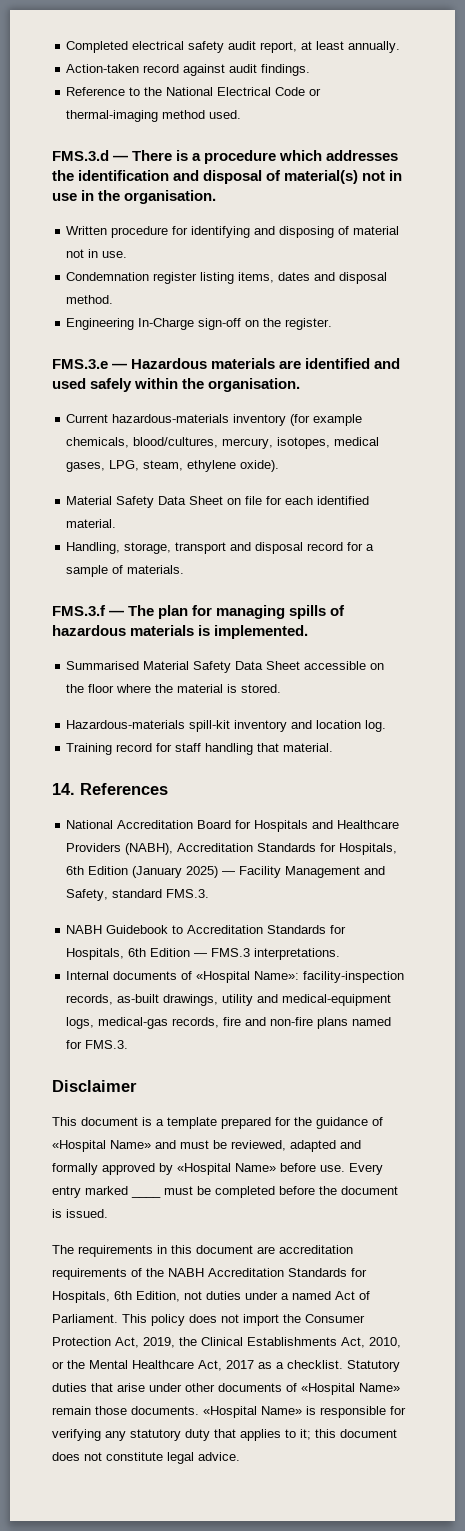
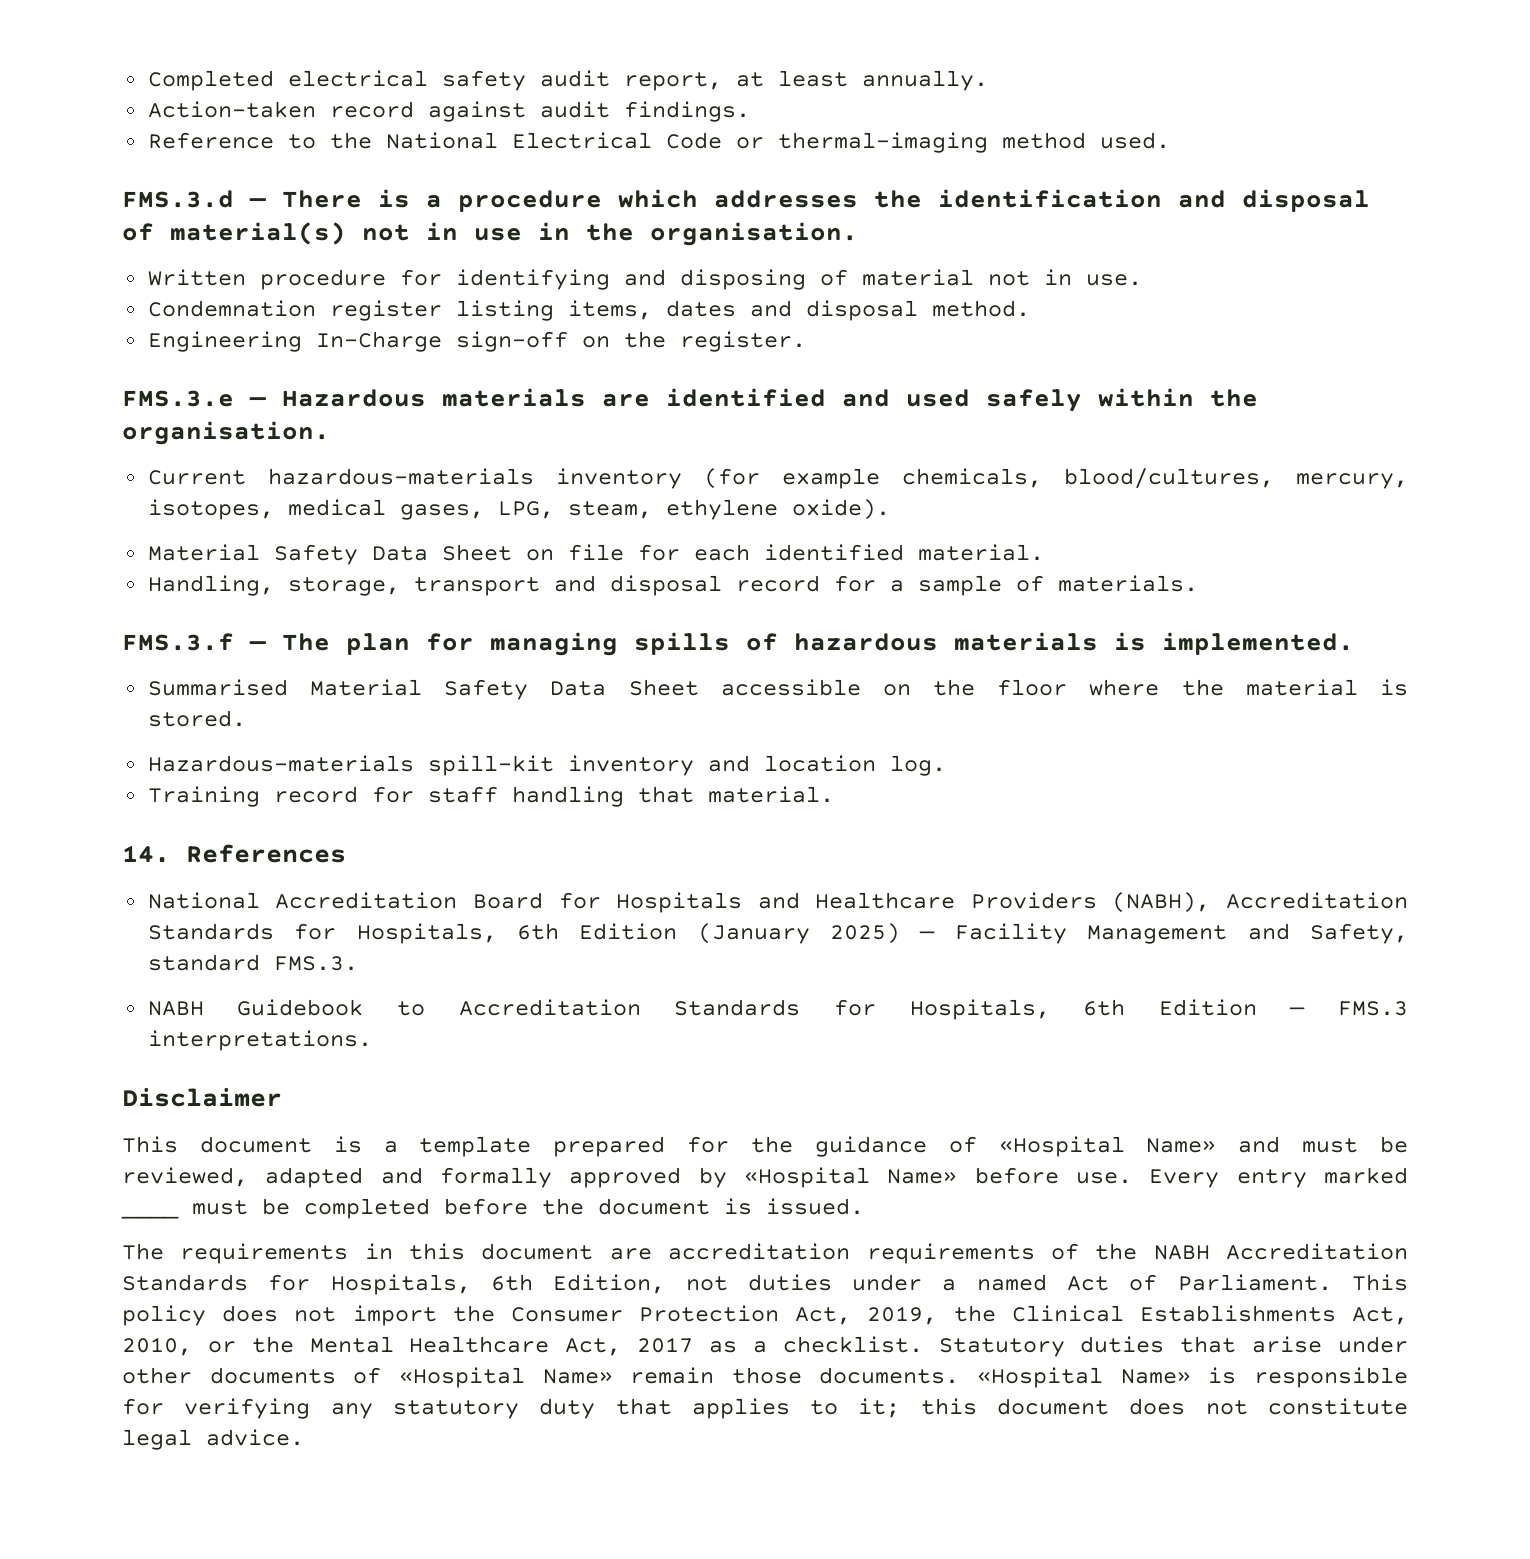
[66,971,405,983] [66,994,392,1006] [66,1017,392,1029] [66,1040,129,1049] // Internal documents of «Hospital Name»: facility-inspection records, as-built drawings, utility and medical-equipment logs, medical-gas records, fire and non-fire plans named for FMS.3. -> (372, 1040) none

